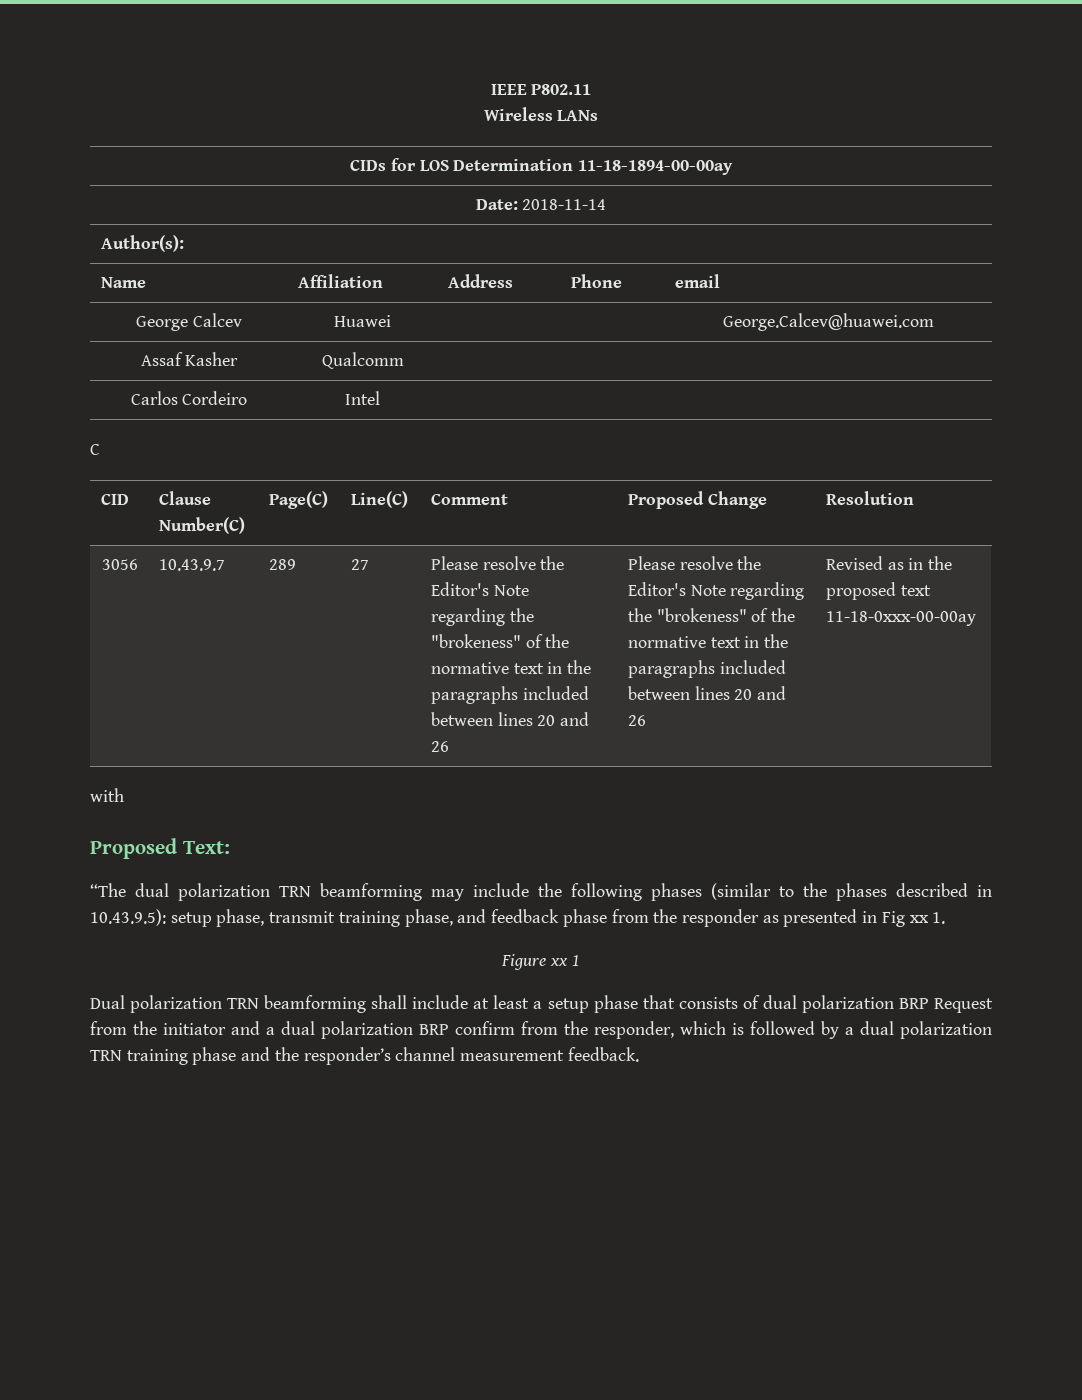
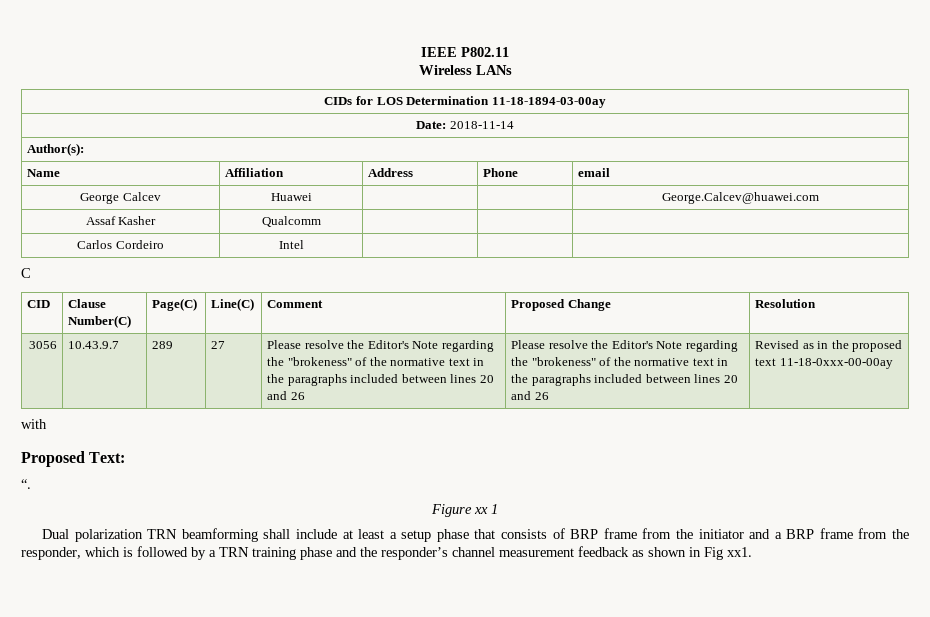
[577,160,733,175] 11-18-1894-00-00ay -> [491,97,606,108] 11-18-1894-03-00ay
[90,883,992,901] [90,909,946,927] “The dual polarization TRN beamforming may include the following phases (similar to the phases described in 10.43.9.5): setup phase, transmit training phase, and feedback phase from the responder as presented in Fig xx 1. -> [21,479,31,489] “.
[762,995,993,1013] dual polarization BRP Request -> [570,528,637,539] BRP frame
[281,1021,515,1039] dual polarization BRP confirm -> [786,528,853,539] BRP frame
[860,1021,992,1039] dual polarization -> (216, 553) none
[567,1047,639,1062] feedback. -> [578,546,752,560] feedback as shown in Fig xx1.

